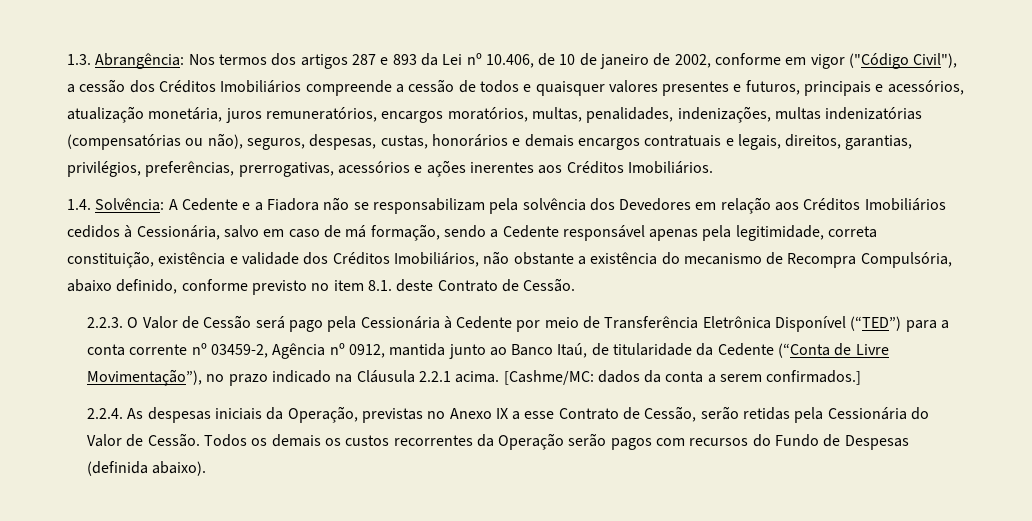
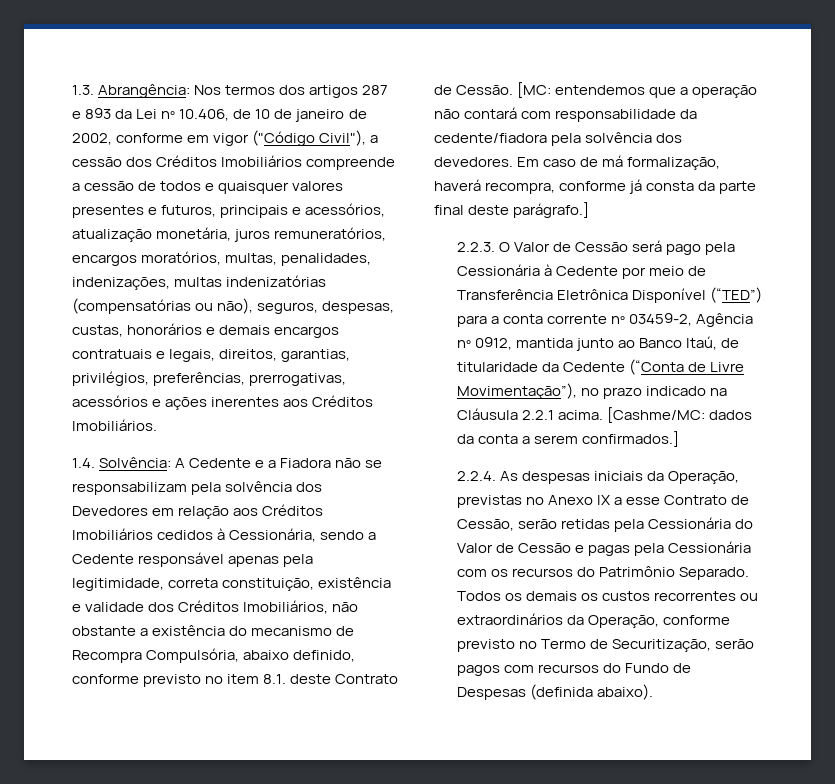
[223,224,440,241] salvo em caso de má formação, -> (317, 535) none
(576, 285) none -> [517,82,758,98] [434,107,698,122] [434,132,683,146] [434,155,721,170] [434,179,757,194] [434,202,590,218] [MC: entendemos que a operação não contará com responsabilidade da cedente/fiadora pela solvência dos devedores. Em caso de má formalização, haverá recompra, conforme já consta da parte final deste parágrafo.]
[147,433,200,447] Cessão. -> [517,541,752,556] [456,566,750,580] Cessão e pagas pela Cessionária com os recursos do Patrimônio Separado.
[476,433,565,450] da Operação -> [740,593,759,601] [456,613,730,628] [456,639,712,652] ou extraordinários da Operação, conforme previsto no Termo de Securitização,

